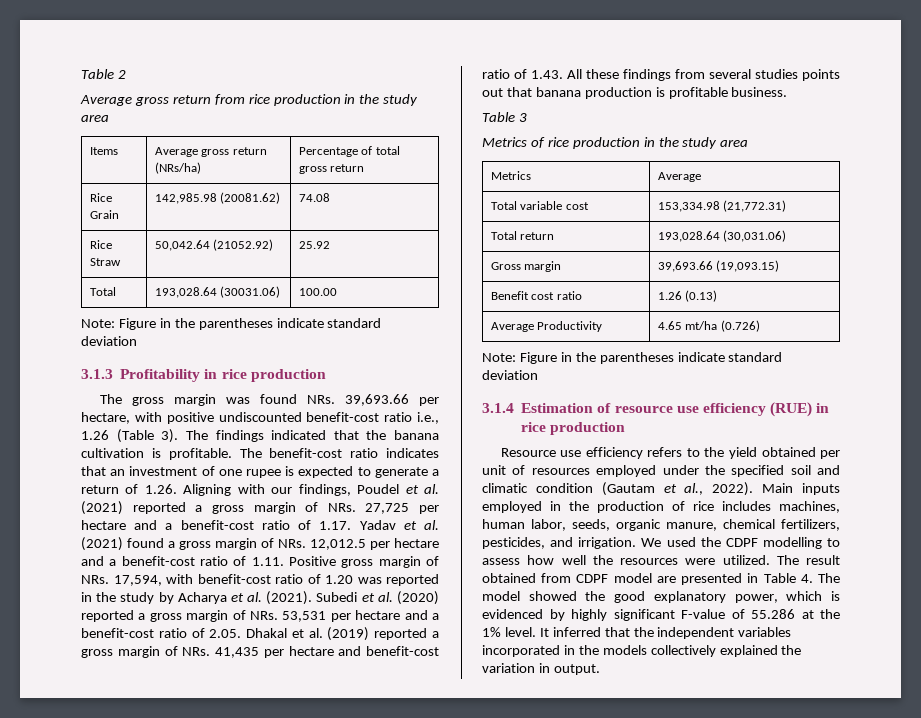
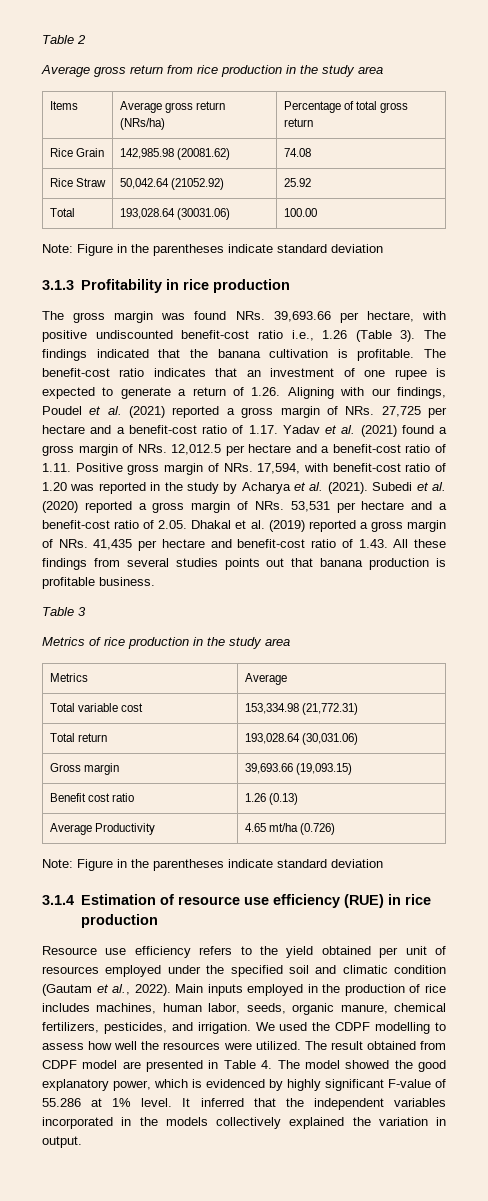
[820,609,840,619] the -> (103, 1102) none

